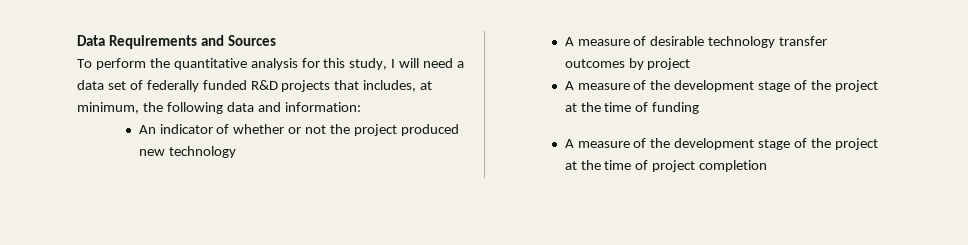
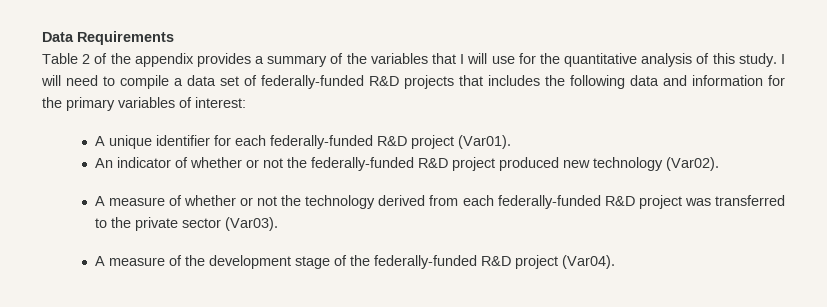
[200,35,276,46] [77,58,388,70] and Sources // To perform the quantitative analysis for this study, -> [42,53,777,67] // Table 2 of the appendix provides a summary of the variables that I will use for the quantitative analysis of this study.
(454, 63) none -> [103,75,169,89] to compile
[146,80,247,92] federally funded -> [261,75,364,89] federally-funded
[363,80,433,92] [77,102,139,114] includes, at minimum, -> [488,75,540,86] includes
[284,102,361,112] information: -> [692,75,785,86] [42,97,246,111] [94,135,511,149] information for the primary variables of interest: // A unique identifier for each federally-funded R&D project (Var01).
(351, 129) none -> [310,157,448,171] federally-funded R&D
[564,36,828,48] [564,58,691,70] [564,80,878,92] [564,102,700,114] [564,138,878,150] [564,160,768,172] // A measure of desirable technology transfer outcomes by project // A measure of the development stage of the project at the time of funding // A measure of the development stage of the project at the time of project completion -> [665,157,719,171] [94,195,785,209] [94,217,278,231] [94,255,615,269] (Var02). // A measure of whether or not the technology derived from each federally-funded R&D project was transferred to the private sector (Var03). // A measure of the development stage of the federally-funded R&D project (Var04).

